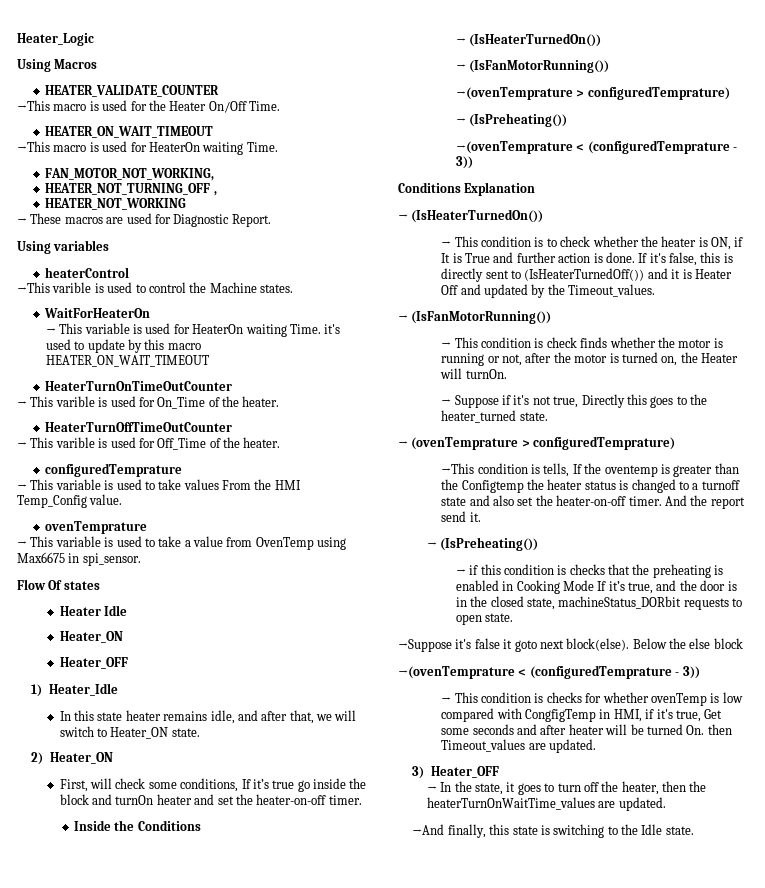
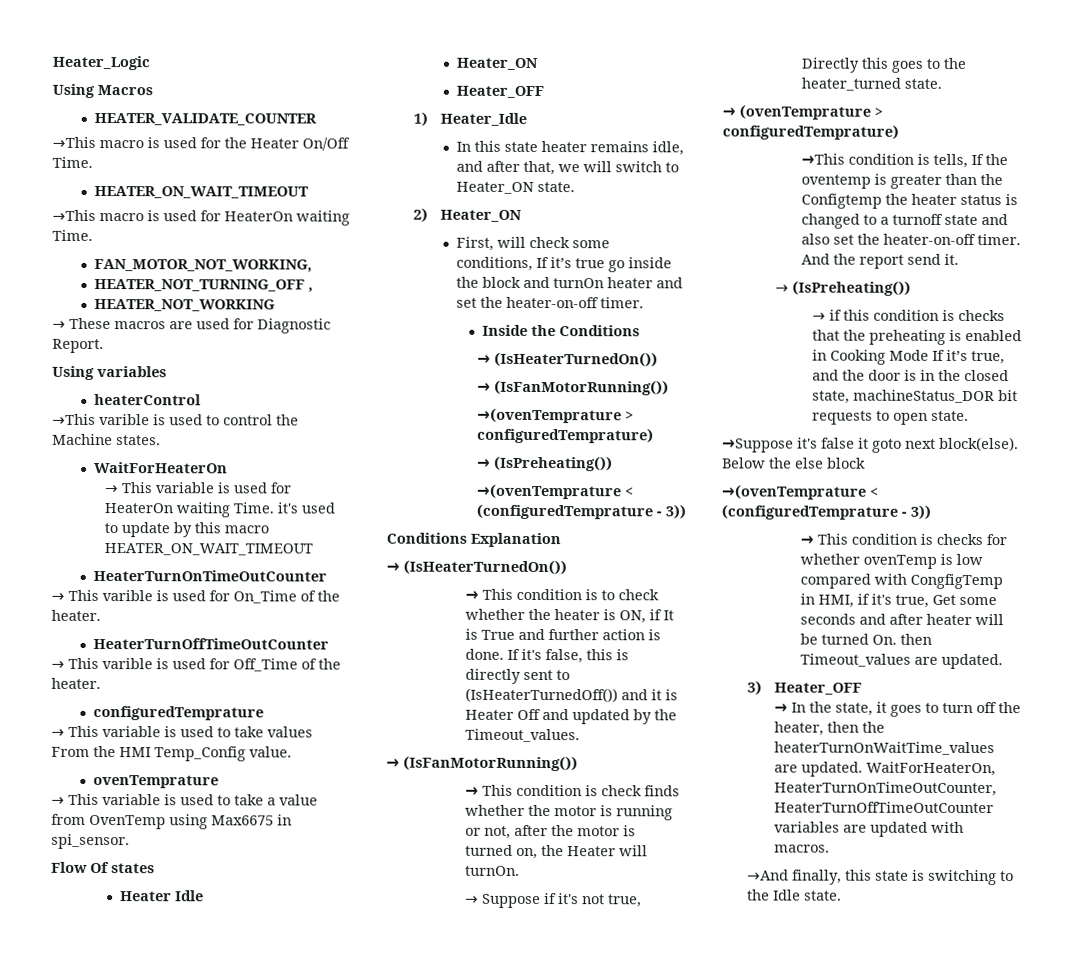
[558,596,682,609] machineStatus_DORbit -> [852,389,1018,404] machineStatus_DOR bit
(666, 804) none -> [865,761,996,777] [773,781,997,797] [773,801,994,814] [773,821,964,837] [773,844,830,853] WaitForHeaterOn, HeaterTurnOnTimeOutCounter, HeaterTurnOffTimeOutCounter variables are updated with macros.

